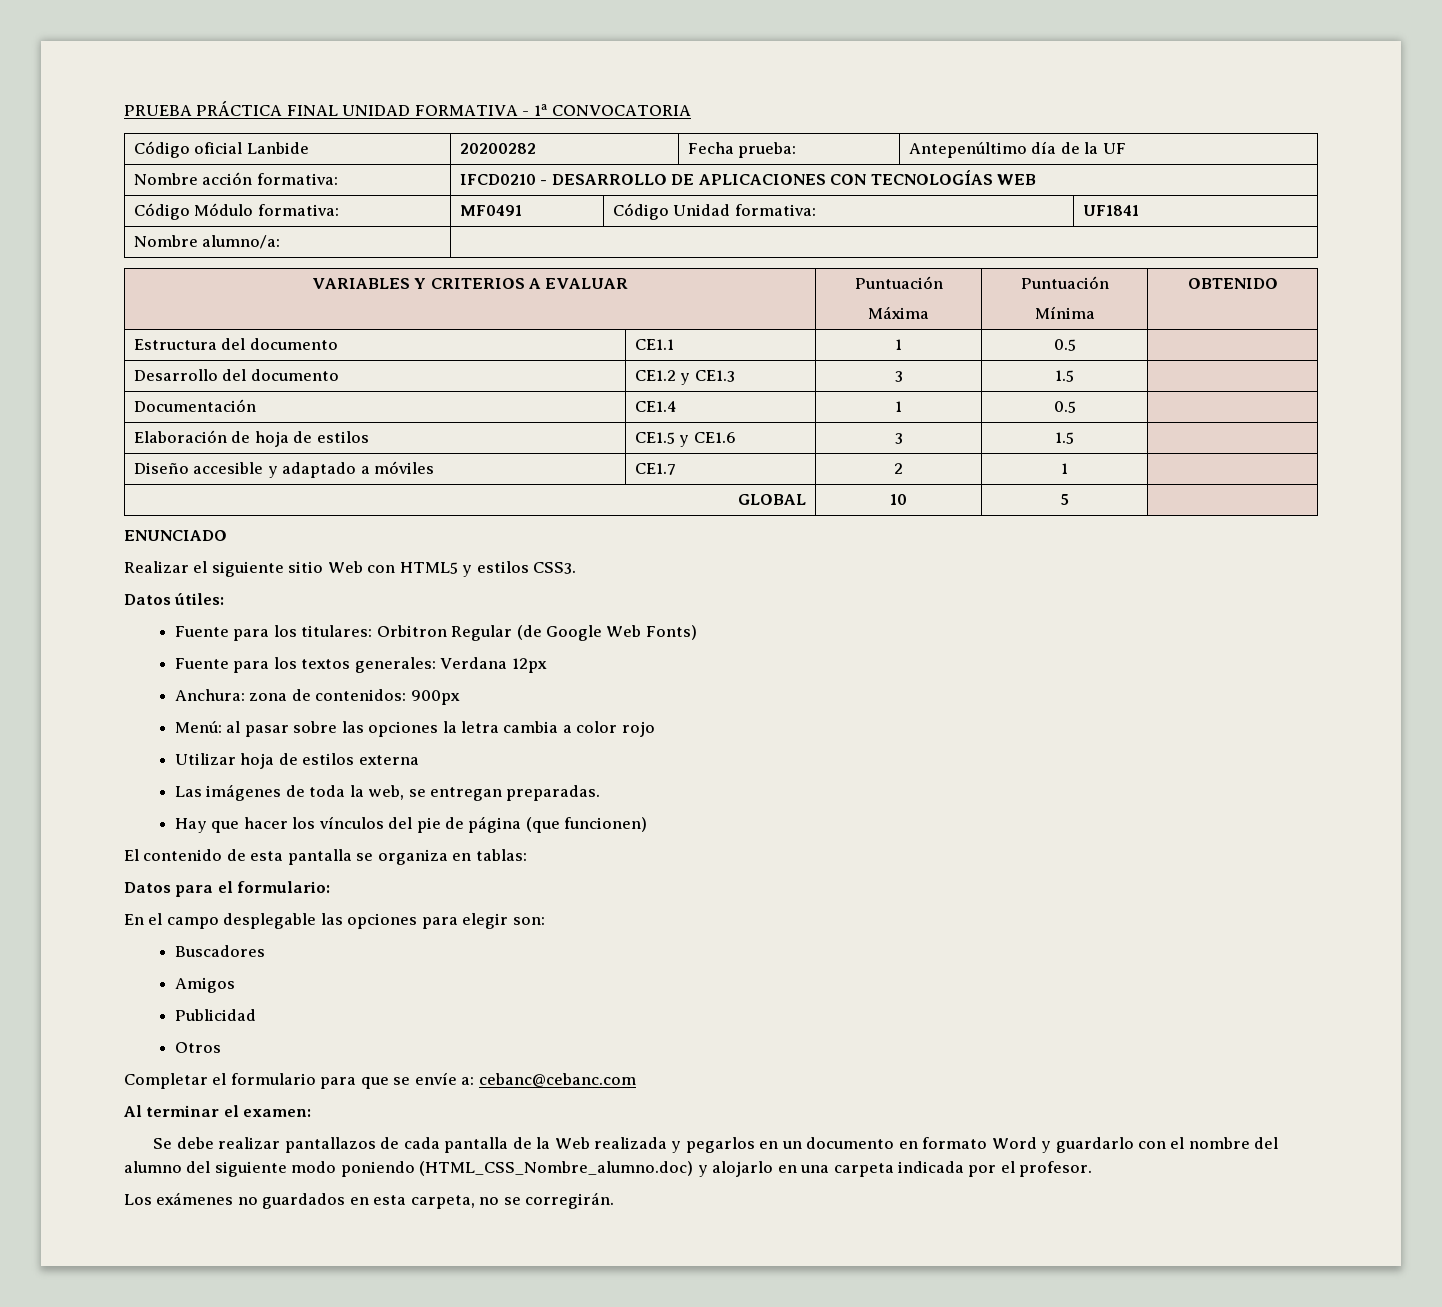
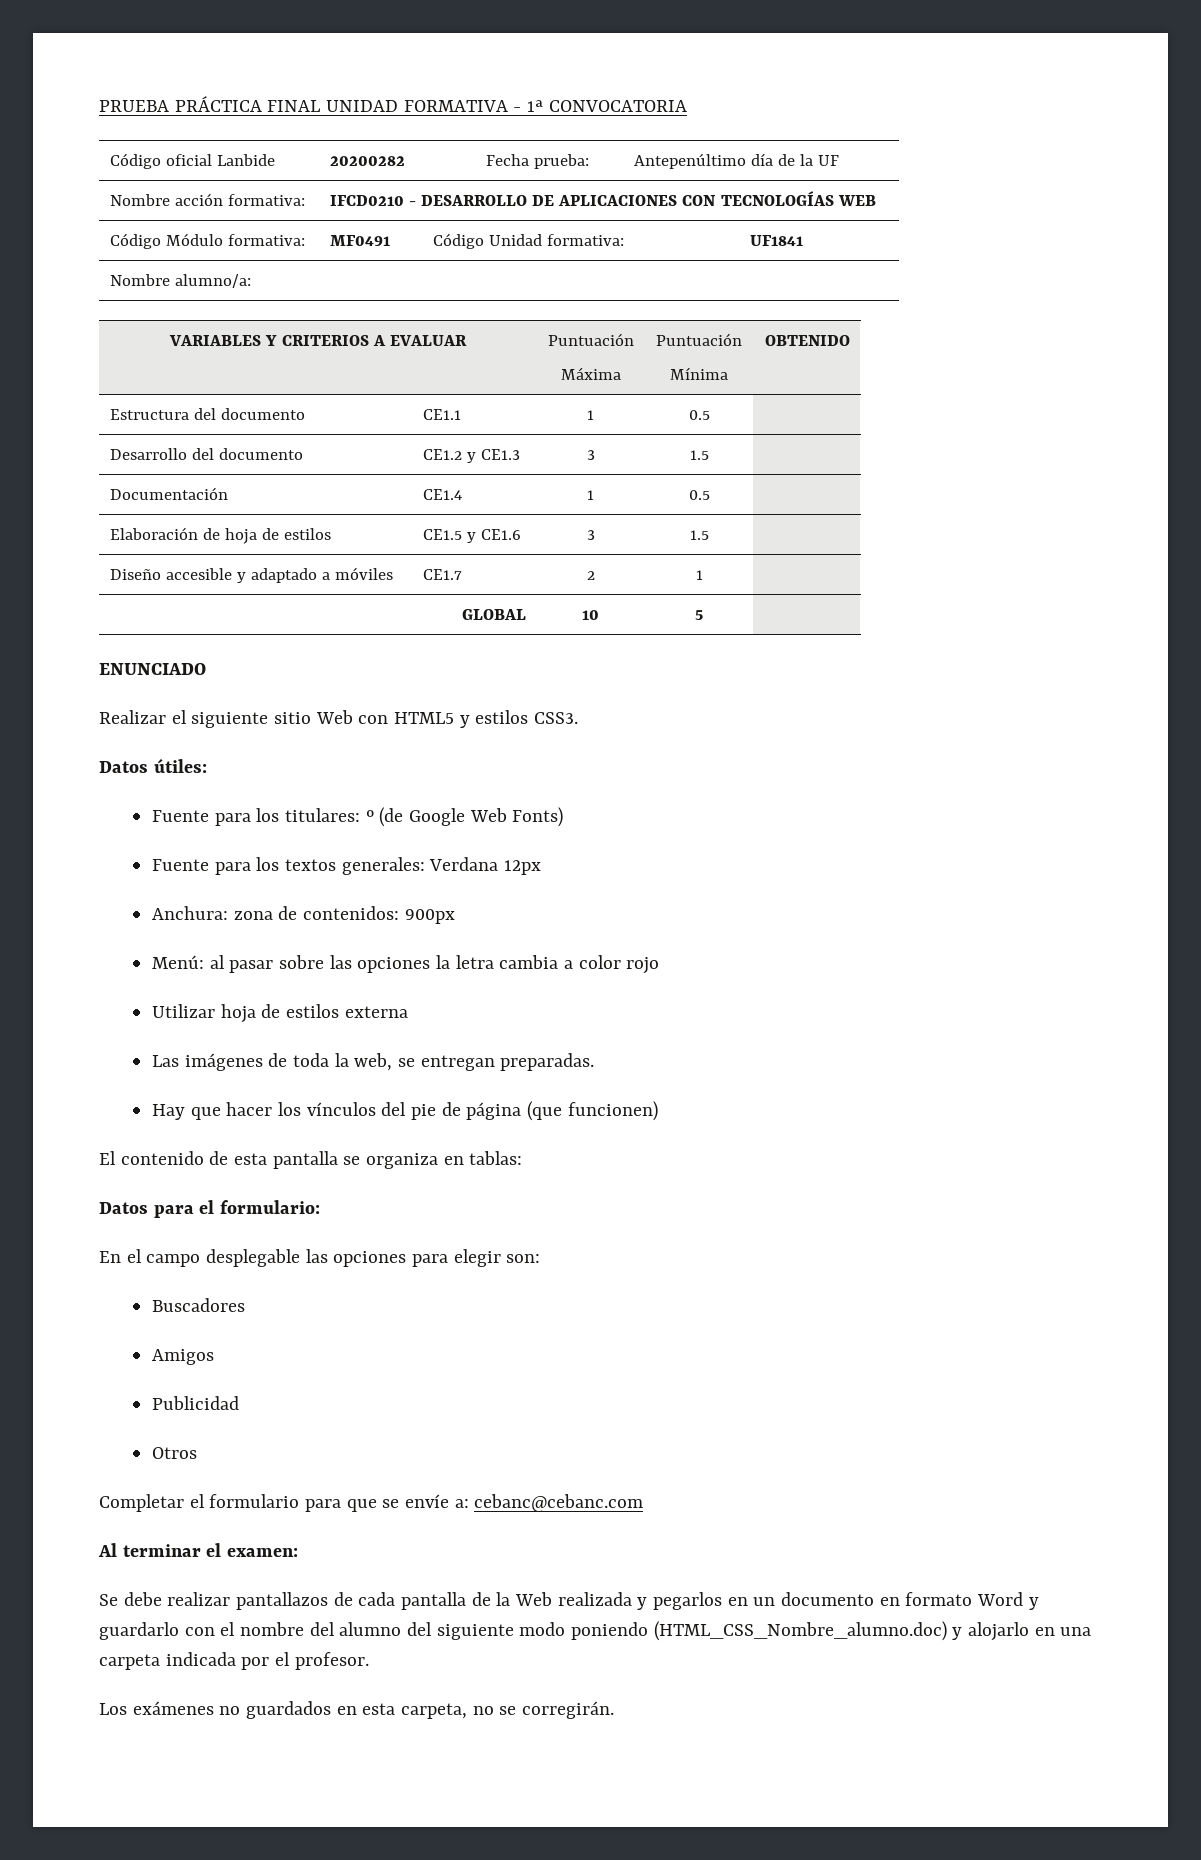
[376,625,513,641] Orbitron Regular -> [365,810,374,822] º

